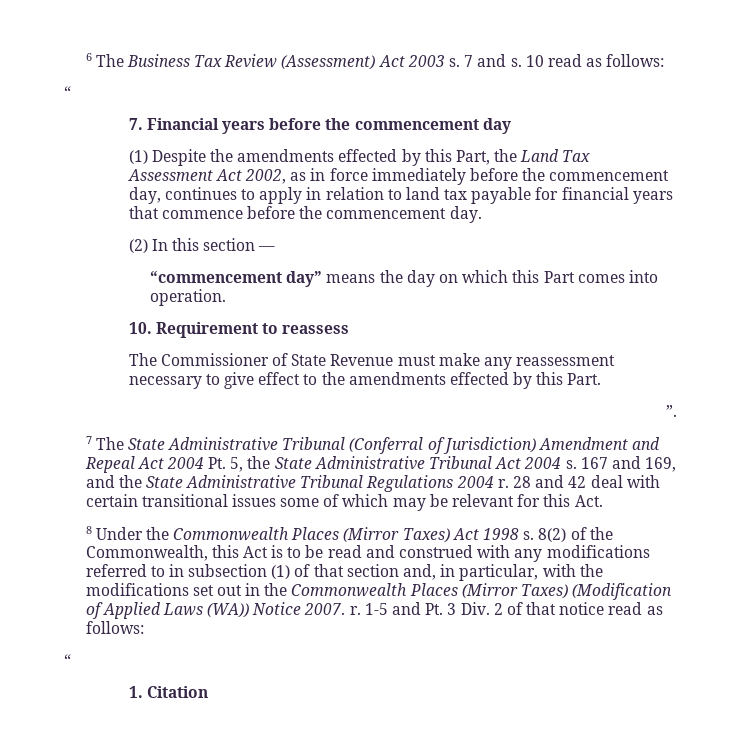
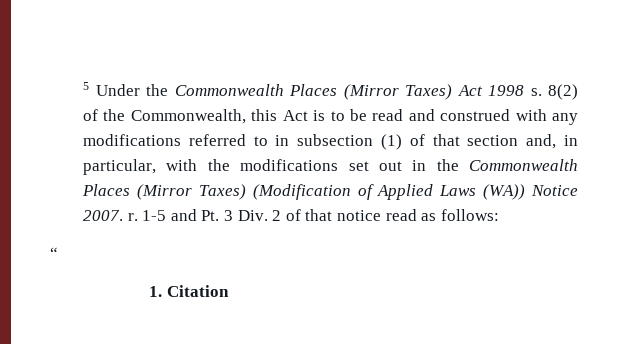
[85,53,665,70] [64,86,71,98] [128,118,511,134] [128,149,591,166] [127,168,670,185] [128,187,673,204] [128,206,482,223] [128,238,276,253] [150,270,658,287] [150,289,227,306] [128,322,350,338] [128,353,616,370] [128,372,602,389] [666,405,677,417] [85,436,661,454] [84,456,677,473] [85,475,660,492] [85,494,603,511] [85,526,92,534] 6 The Business Tax Review (Assessment) Act 2003 s. 7 and s. 10 read as follows: // “ // 7. Financial years before the commencement day // (1) Despite the amendments effected by this Part, the Land Tax Assessment Act 2002, as in force immediately before the commencement day, continues to apply in relation to land tax payable for financial years that commence before the commencement day. // (2) In this section — // “commencement day” means the day on which this Part comes into operation. // 10. Requirement to reassess // The Commissioner of State Revenue must make any reassessment necessary to give effect to the amendments effected by this Part. // ”. // 7 The State Administrative Tribunal (Conferral of Jurisdiction) Amendment and Repeal Act 2004 Pt. 5, the State Administrative Tribunal Act 2004 s. 167 and 169, and the State Administrative Tribunal Regulations 2004 r. 28 and 42 deal with certain transitional issues some of which may be relevant for this Act. // 8 -> [83,82,90,90] 5

